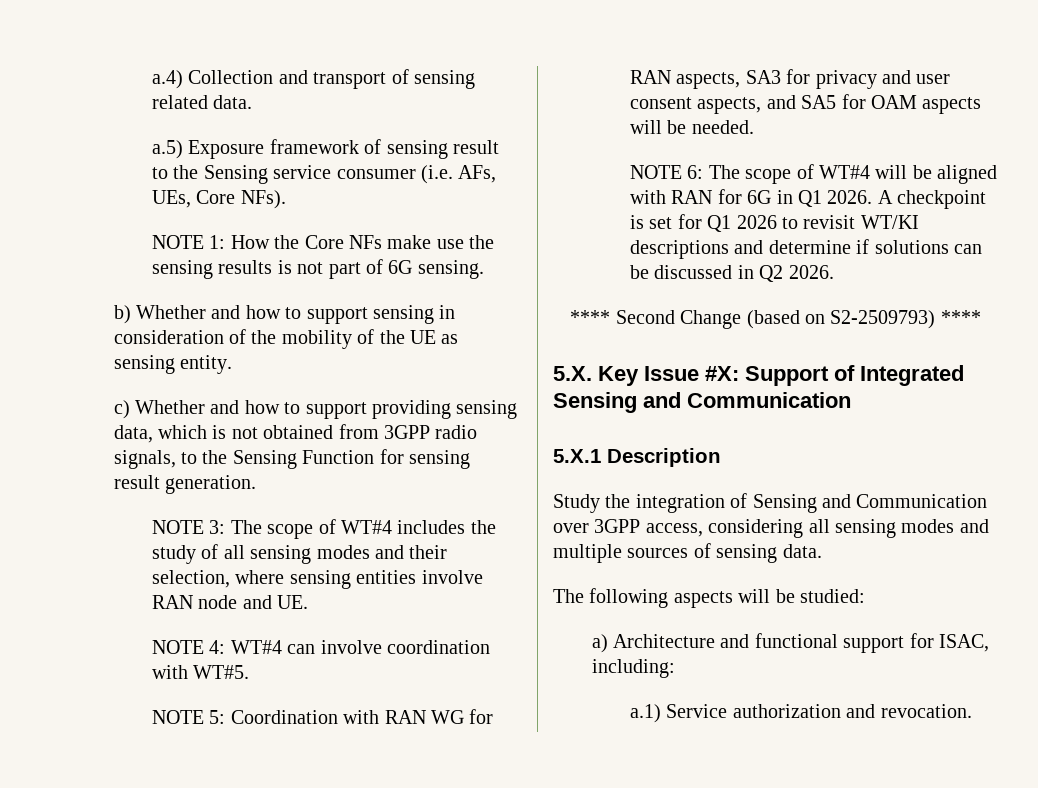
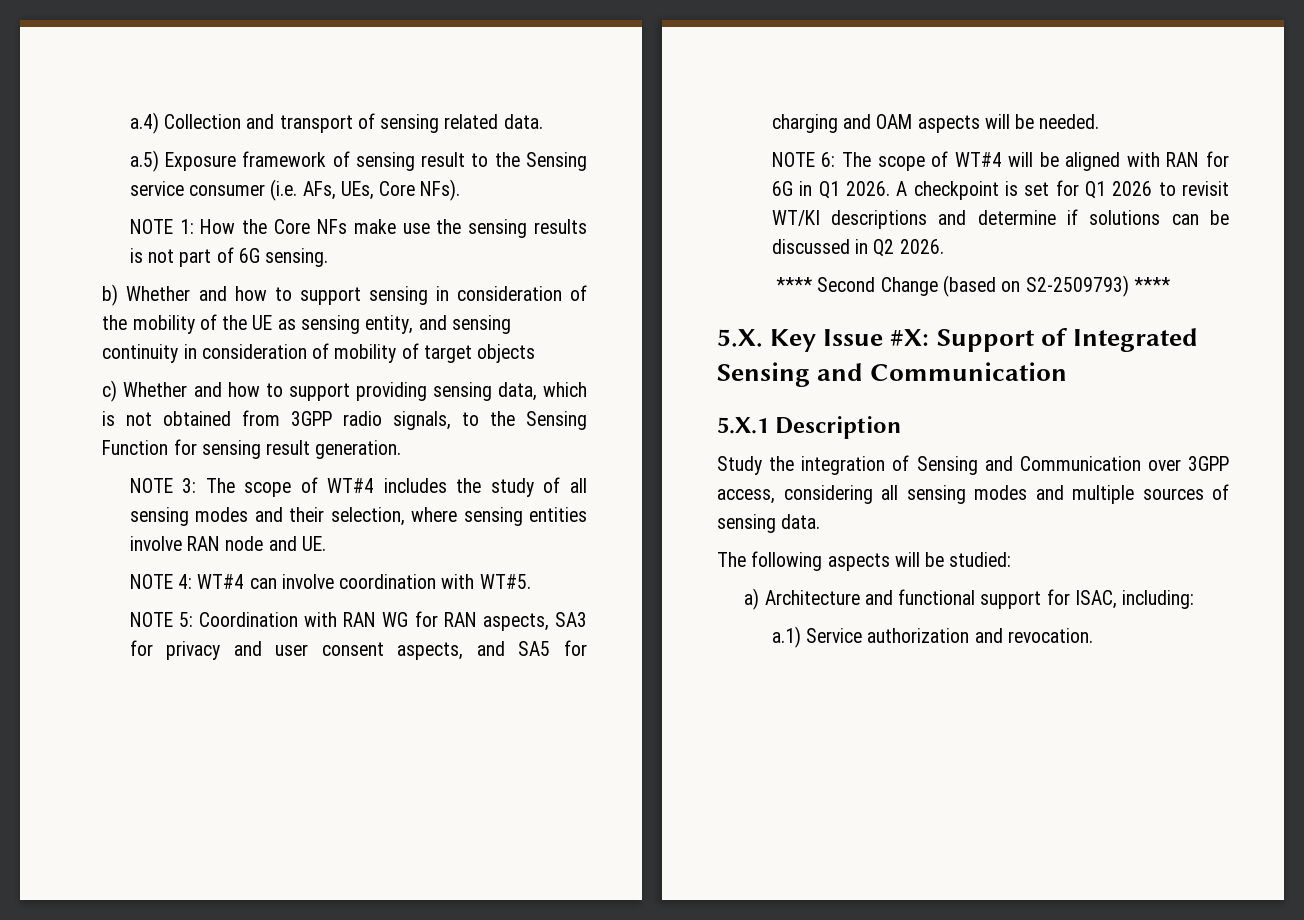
[179,355,232,374] entity. -> [365,315,511,334] [102,343,536,363] entity, and sensing continuity in consideration of mobility of target objects
(866, 101) none -> [771,114,872,133] charging and

